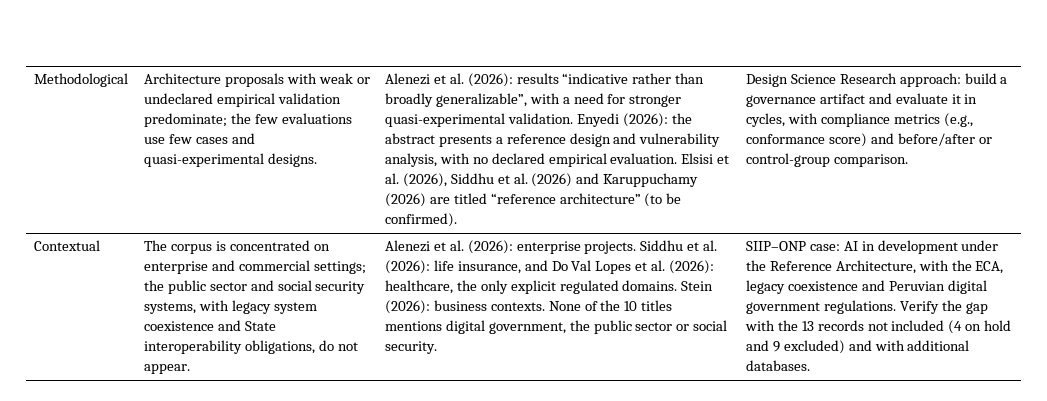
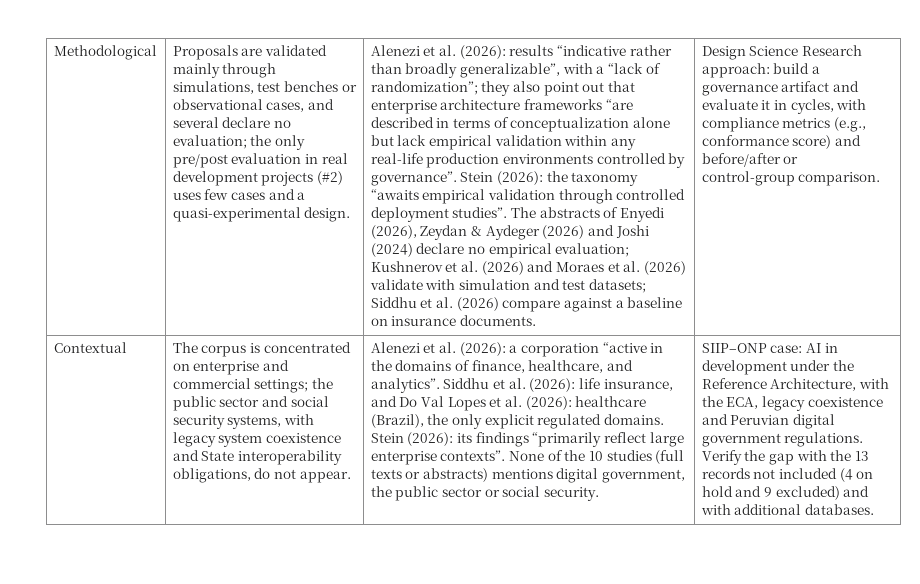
[143,73,370,87] [143,93,341,107] [143,113,352,127] [143,133,255,144] [143,153,317,167] Architecture proposals with weak or undeclared empirical validation predominate; the few evaluations use few cases and quasi-experimental designs. -> [172,45,327,60] [172,63,277,78] [172,81,357,94] [172,99,334,112] [172,117,291,128] [172,135,305,150] [172,153,348,168] [172,171,343,186] [172,189,306,200] [172,207,351,222] Proposals are validated mainly through simulations, test benches or observational cases, and several declare no evaluation; the only pre/post evaluation in real development projects (#2) uses few cases and a quasi-experimental design.
[573,93,682,107] [384,113,692,127] [384,133,721,147] [384,153,730,167] [384,173,699,187] [384,193,682,207] [384,213,457,227] need for stronger quasi-experimental validation. Enyedi (2026): the abstract presents a reference design and vulnerability analysis, with no declared empirical evaluation. Elsisi et al. (2026), Siddhu et al. (2026) and Karuppuchamy (2026) are titled “reference architecture” (to be confirmed). -> [607,63,661,74] [370,81,635,96] [370,99,633,114] [370,117,670,132] [370,135,636,150] [370,153,686,168] [370,171,639,186] [370,189,686,204] [370,207,664,222] [370,225,649,240] [370,243,630,258] [370,261,686,275] [369,279,646,293] [370,297,683,312] [370,315,536,326] “lack of randomization”; they also point out that enterprise architecture frameworks “are described in terms of conceptualization alone but lack empirical validation within any real-life production environments controlled by governance”. Stein (2026): the taxonomy “awaits empirical validation through controlled deployment studies”. The abstracts of Enyedi (2026), Zeydan & Aydeger (2026) and Joshi (2024) declare no empirical evaluation; Kushnerov et al. (2026) and Moraes et al. (2026) validate with simulation and test datasets; Siddhu et al. (2026) compare against a baseline on insurance documents.
[516,241,637,254] enterprise projects. -> [509,342,664,357] [370,360,633,373] [370,378,440,393] a corporation “active in the domains of finance, healthcare, and analytics”.
[384,280,453,294] healthcare, -> [575,396,647,407] [370,414,424,428] healthcare (Brazil),
[433,300,673,311] business contexts. None of the 10 titles -> [456,432,684,447] [370,450,685,465] [370,468,488,482] its findings “primarily reflect large enterprise contexts”. None of the 10 studies (full texts or abstracts)

